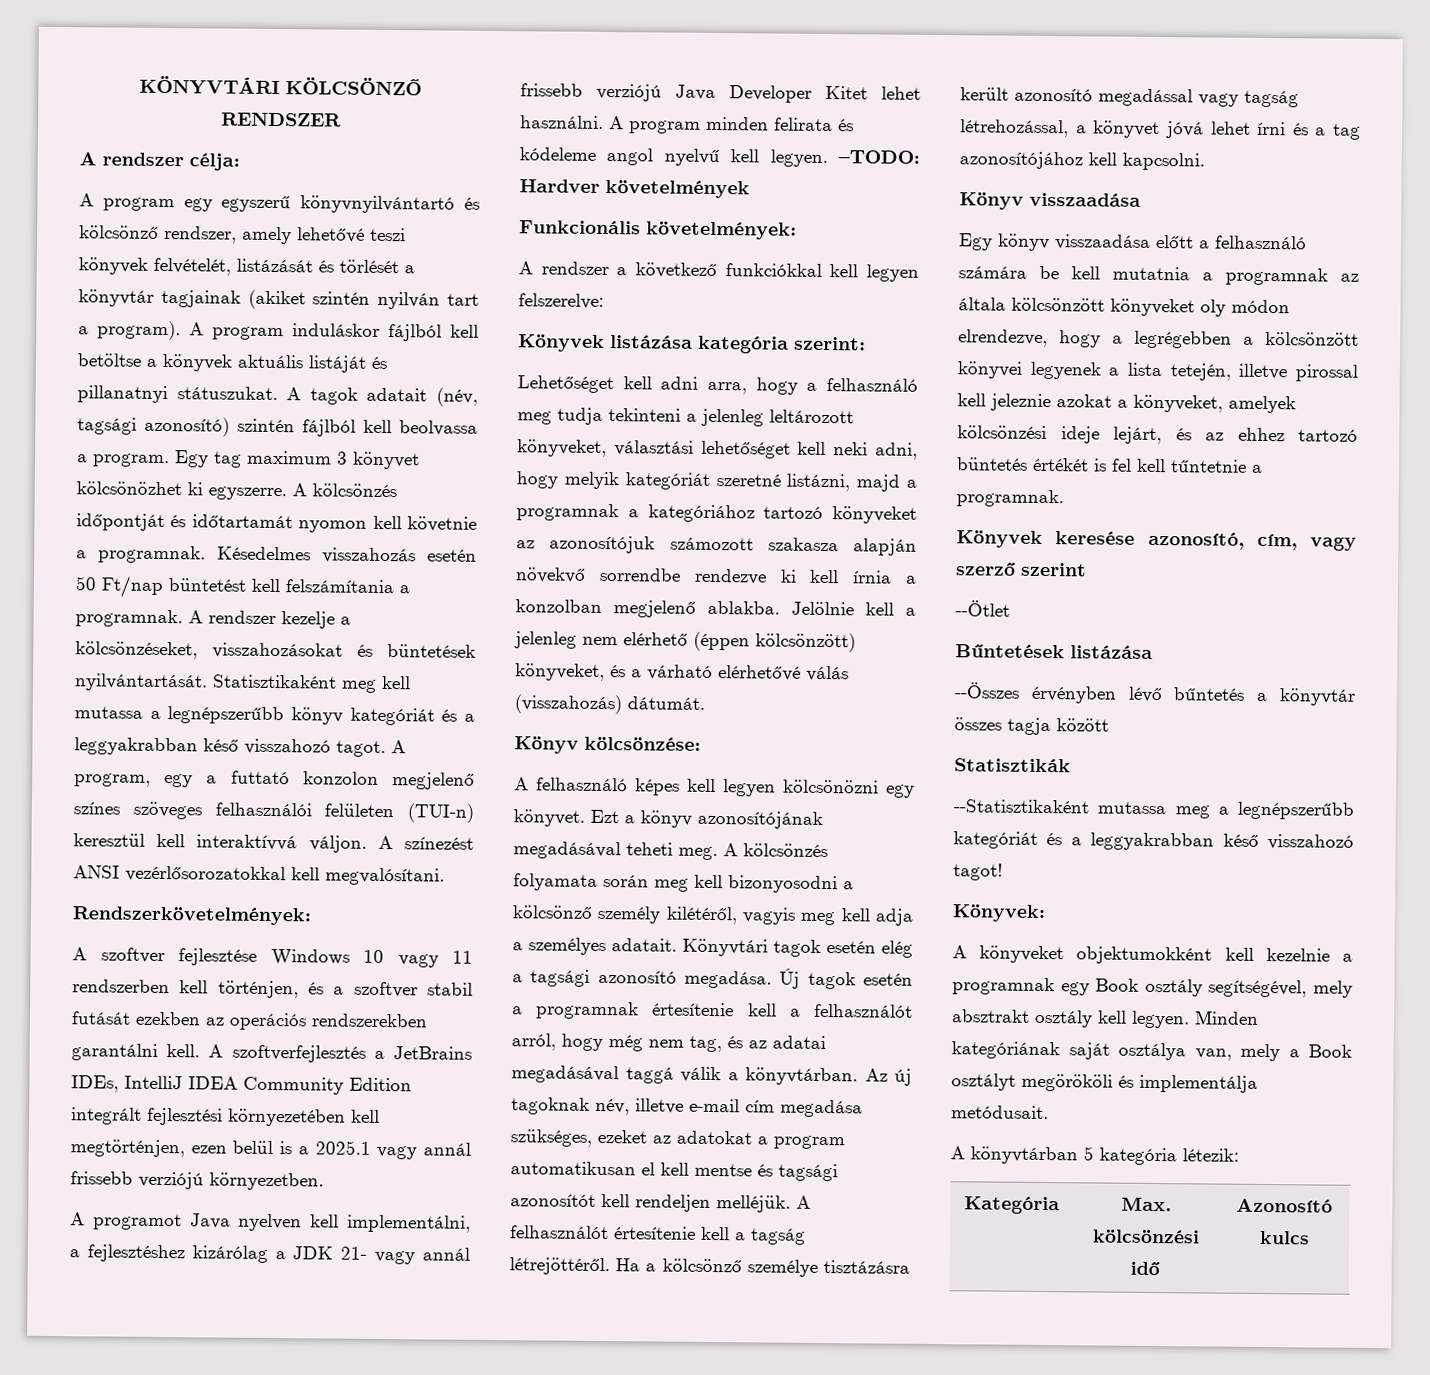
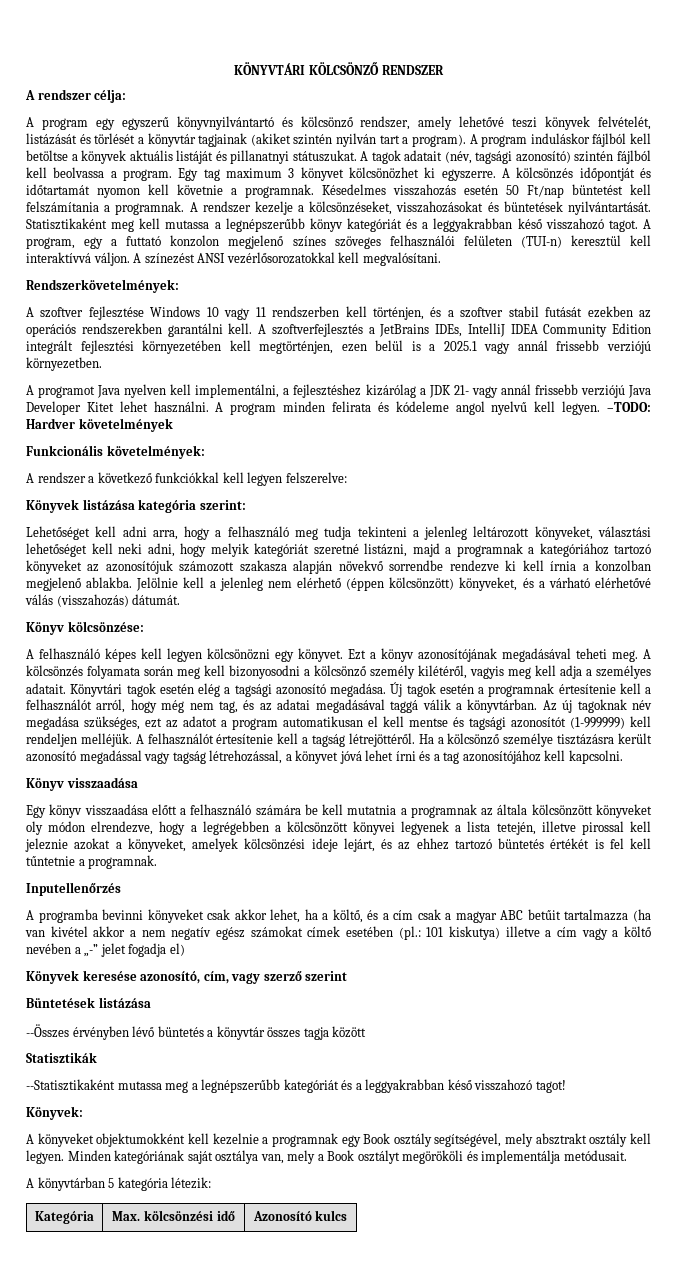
[595,1098,863,1118] [510,1129,752,1147] név, illetve e-mail cím megadása szükséges, ezeket az adatokat -> [632,700,652,710] [26,716,217,730] név megadása szükséges, ezt az adatot
(596, 1200) none -> [570,717,625,729] (1-999999)
(1064, 498) none -> [26,882,121,896] [26,909,651,923] [25,926,651,940] [26,943,185,957] // Inputellenőrzés // A programba bevinni könyveket csak akkor lehet, ha a költő, és a cím csak a magyar ABC betűit tartalmazza (ha van kivétel akkor a nem negatív egész számokat címek esetében (pl.: 101 kiskutya) illetve a cím vagy a költő nevében a „-” jelet fogadja el)
[955,600,1010,617] [955,644,1065,659] --Ötlet // Bűntetések -> [26,997,95,1008] Büntetések
[1173,687,1246,701] bűntetés -> [157,1026,204,1037] büntetés

